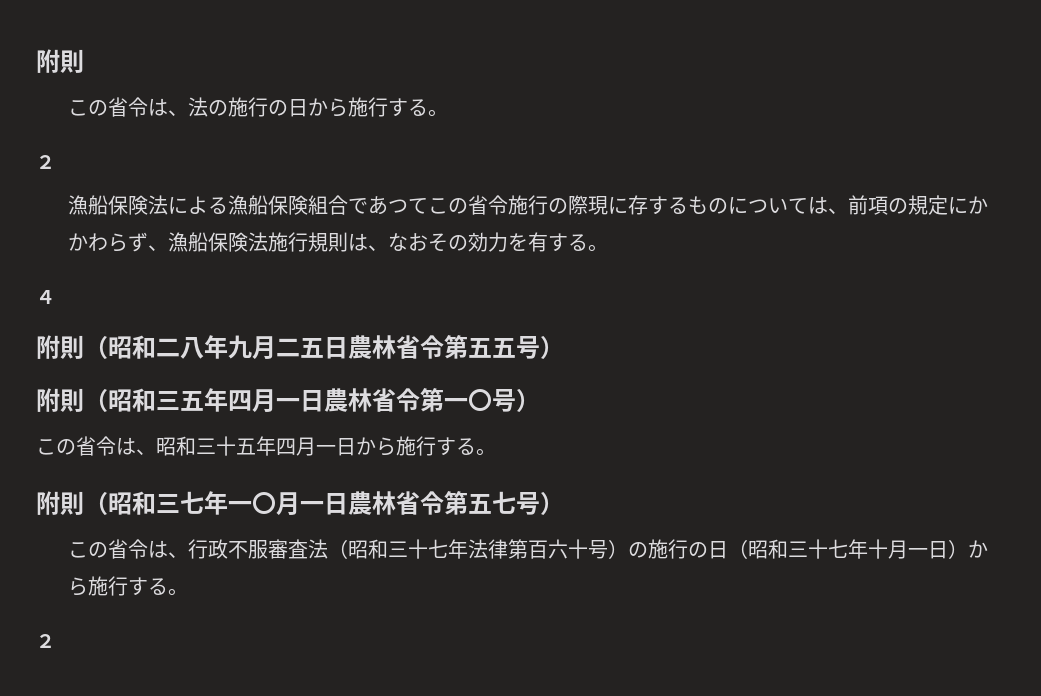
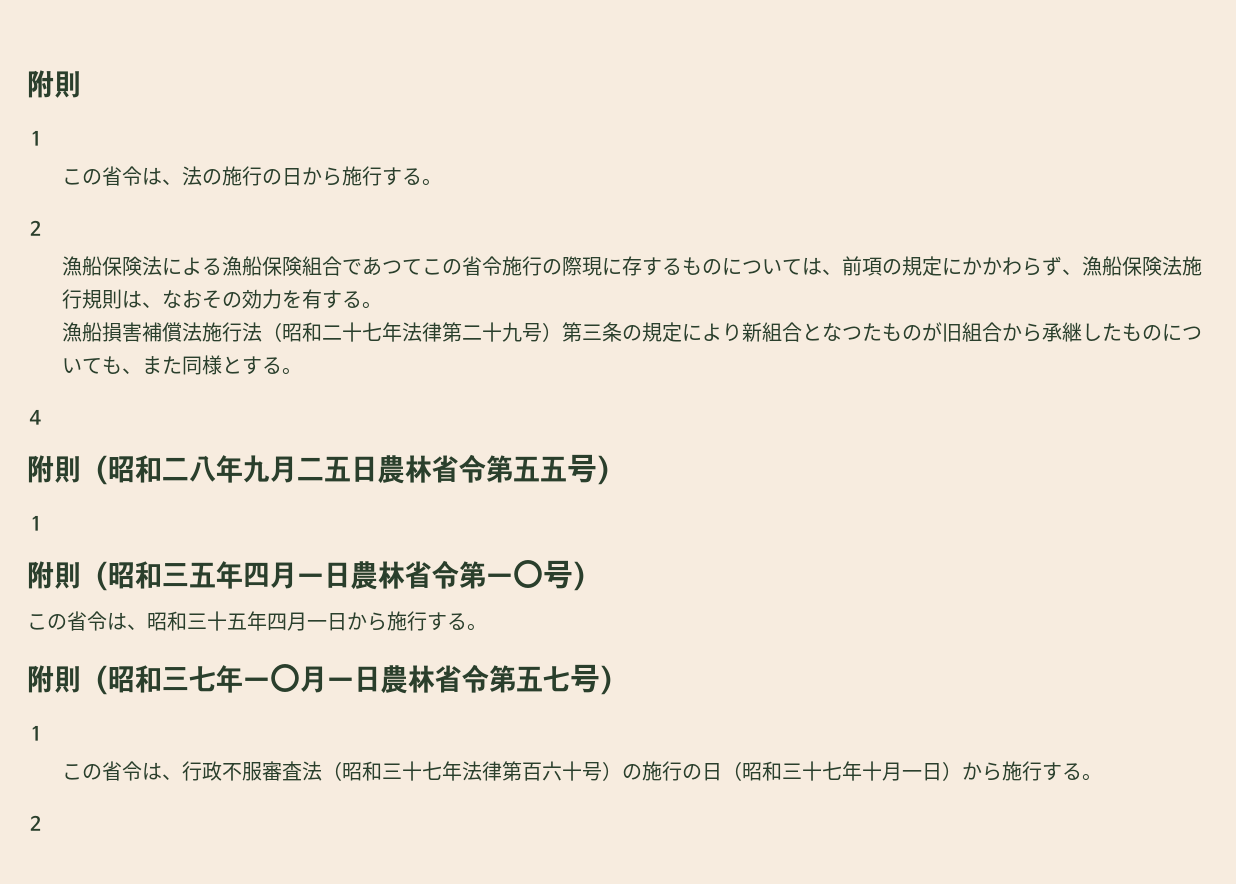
[36,49,84,73] 附則 -> [27,70,81,98] [27,130,44,146] 附則 // １
(608, 248) none -> [62,322,1203,342] [62,355,303,375] // 漁船損害補償法施行法（昭和二十七年法律第二十九号）第三条の規定により新組合となつたものが旧組合から承継したものについても、また同様とする。
(564, 347) none -> [27,515,44,531] // １
(564, 503) none -> [27,725,44,741] // １

